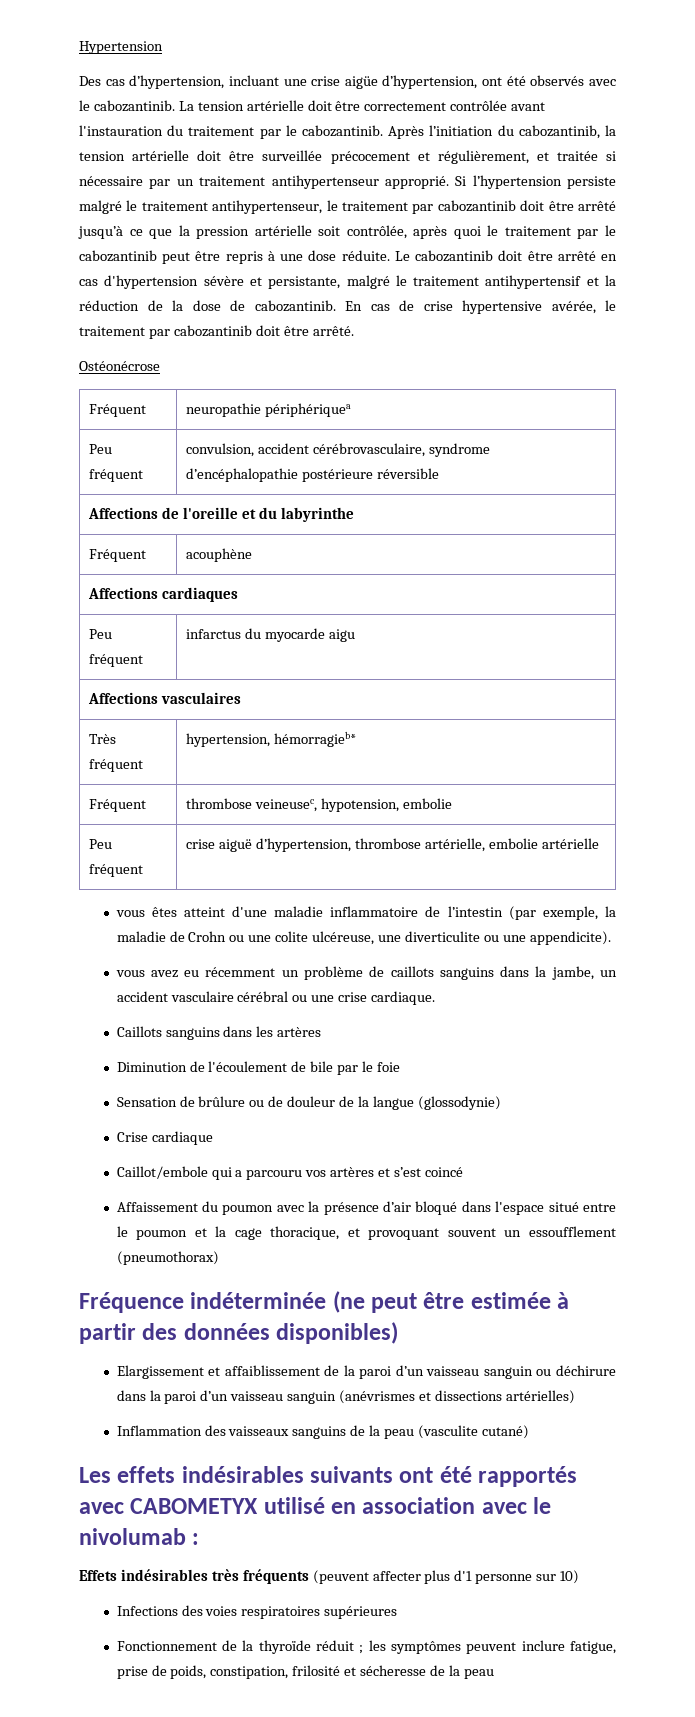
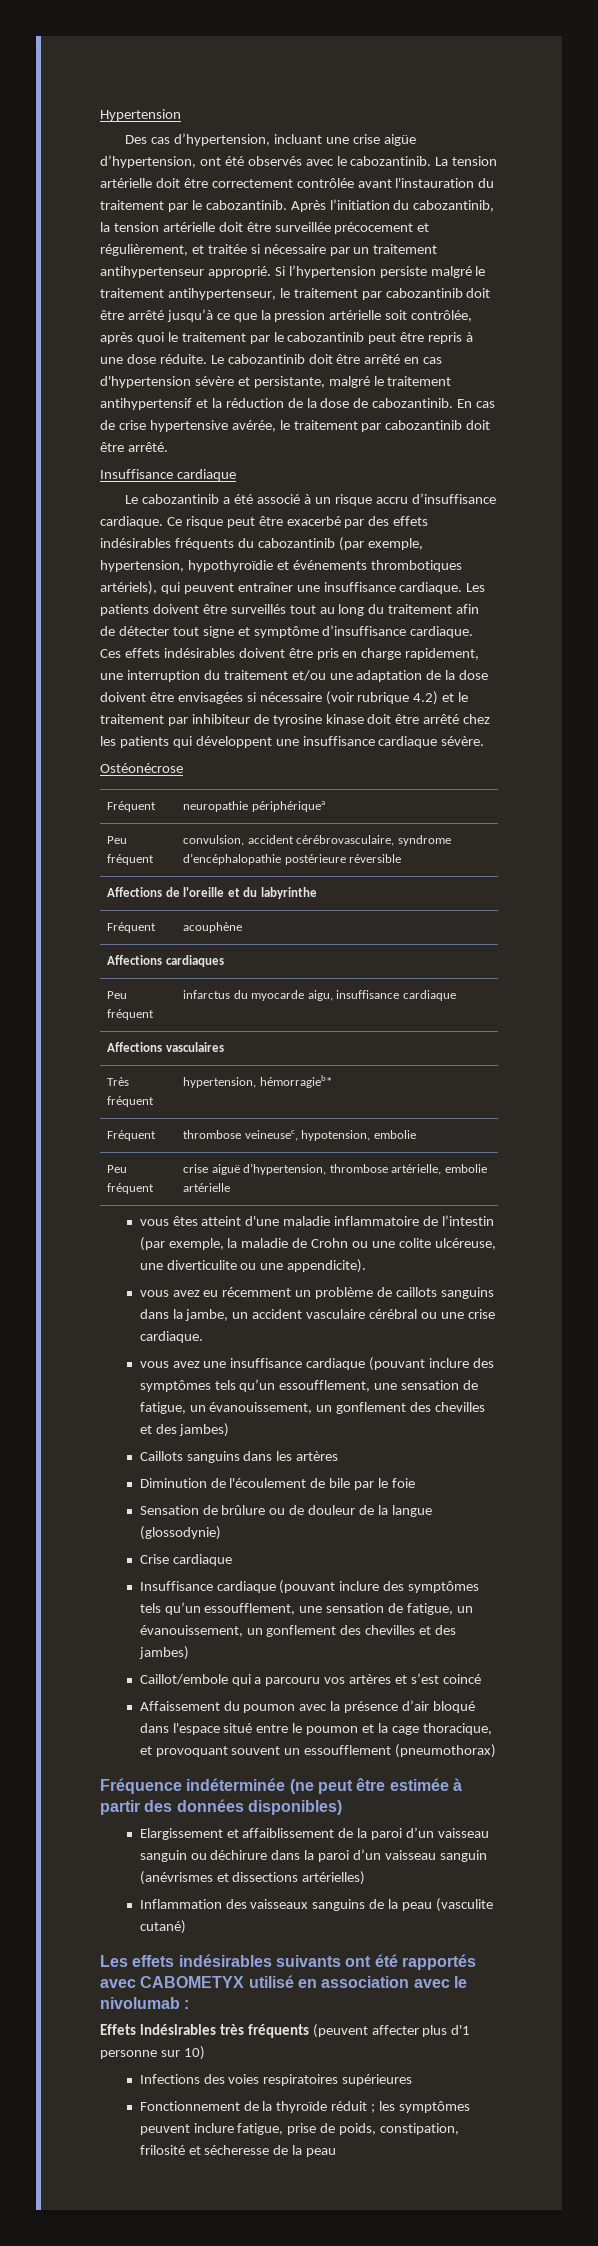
(354, 331) none -> [100,469,236,481] [125,493,496,506] [100,516,429,528] [100,537,423,551] [100,560,462,572] [100,581,486,595] [100,604,480,616] [100,625,474,638] [100,648,480,660] [100,670,489,682] [100,691,469,705] [100,714,491,726] [100,736,485,748] // Insuffisance cardiaque // Le cabozantinib a été associé à un risque accru d’insuffisance cardiaque. Ce risque peut être exacerbé par des effets indésirables fréquents du cabozantinib (par exemple, hypertension, hypothyroïdie et événements thrombotiques artériels), qui peuvent entraîner une insuffisance cardiaque. Les patients doivent être surveillés tout au long du traitement afin de détecter tout signe et symptôme d’insuffisance cardiaque. Ces effets indésirables doivent être pris en charge rapidement, une interruption du traitement et/ou une adaptation de la dose doivent être envisagées si nécessaire (voir rubrique 4.2) et le traitement par inhibiteur de tyrosine kinase doit être arrêté chez les patients qui développent une insuffisance cardiaque sévère.
[328,629,355,642] aigu -> [307,990,456,1001] aigu, insuffisance cardiaque
(436, 998) none -> [139,1357,495,1371] [139,1379,479,1392] [139,1402,486,1414] [139,1423,230,1437] // vous avez une insuffisance cardiaque (pouvant inclure des symptômes tels qu’un essoufflement, une sensation de fatigue, un évanouissement, un gonflement des chevilles et des jambes)
(213, 1138) none -> [139,1580,480,1594] [139,1602,474,1615] [139,1625,457,1637] [138,1646,189,1660] // Insuffisance cardiaque (pouvant inclure des symptômes tels qu’un essoufflement, une sensation de fatigue, un évanouissement, un gonflement des chevilles et des jambes)

